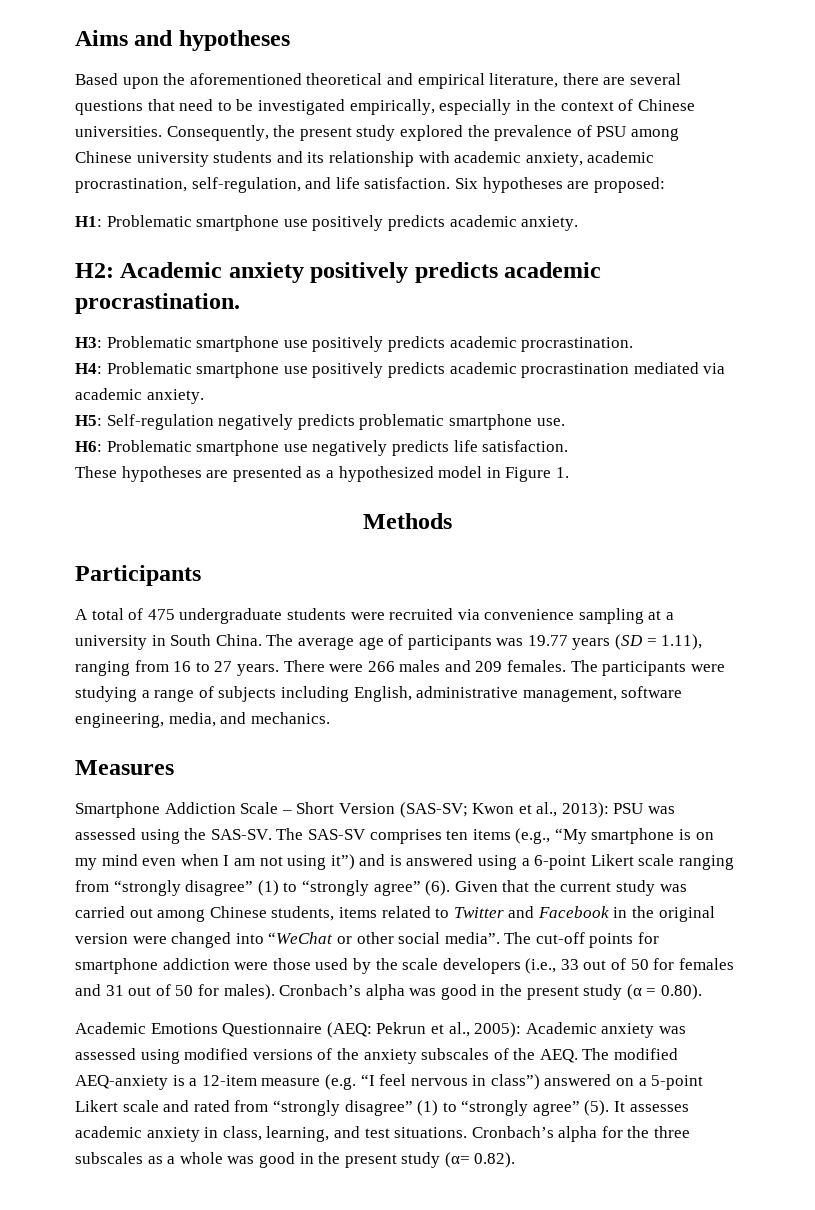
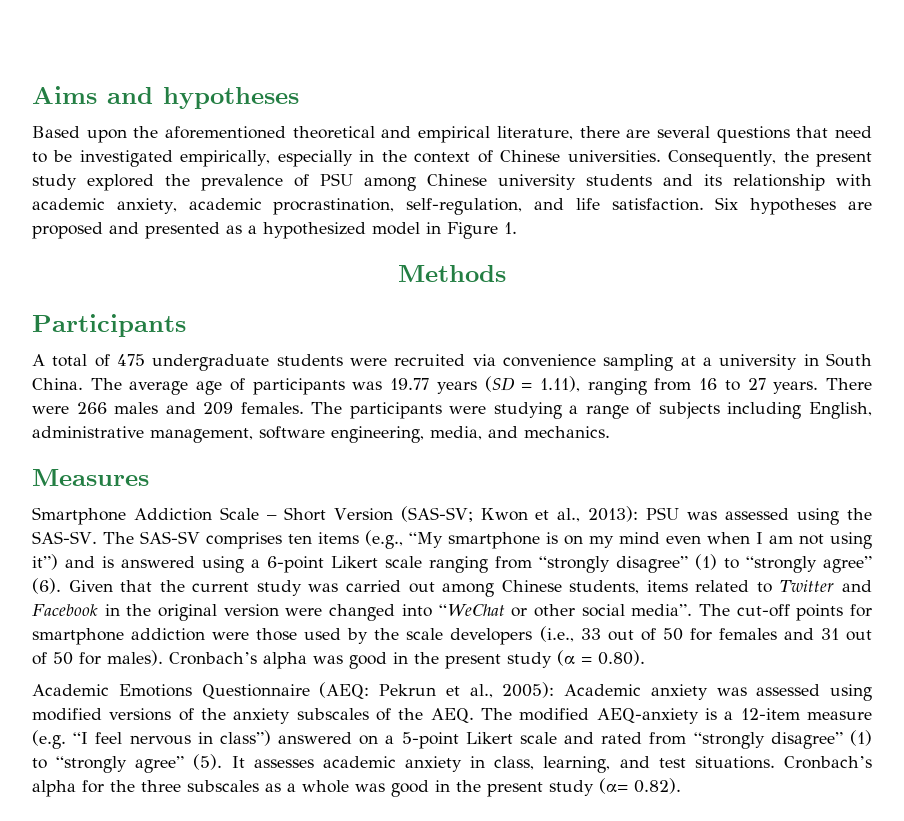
[593,177,665,193] [75,215,579,231] [75,262,602,283] [75,293,240,314] [75,336,634,352] [75,362,726,378] [75,388,204,404] [75,414,565,430] [75,440,569,456] [75,466,229,482] proposed: // H1: Problematic smartphone use positively predicts academic anxiety. // H2: Academic anxiety positively predicts academic procrastination. // H3: Problematic smartphone use positively predicts academic procrastination. // H4: Problematic smartphone use positively predicts academic procrastination mediated via academic anxiety. // H5: Self-regulation negatively predicts problematic smartphone use. // H6: Problematic smartphone use negatively predicts life satisfaction. // These hypotheses are -> [32,222,139,239] proposed and

